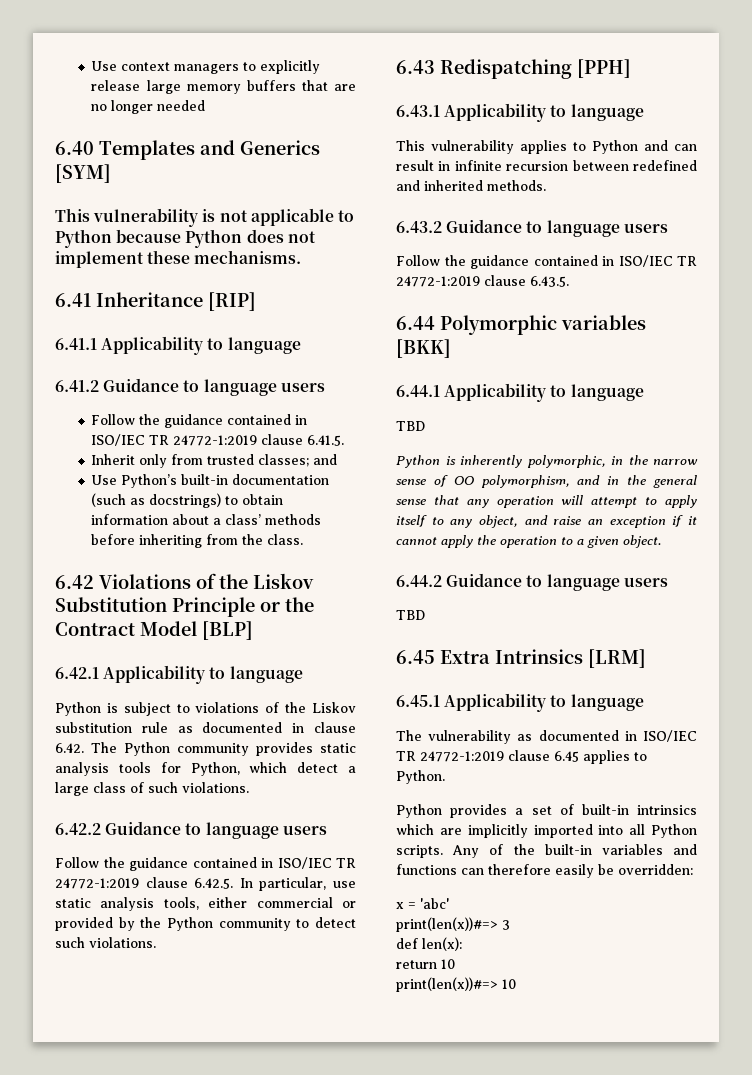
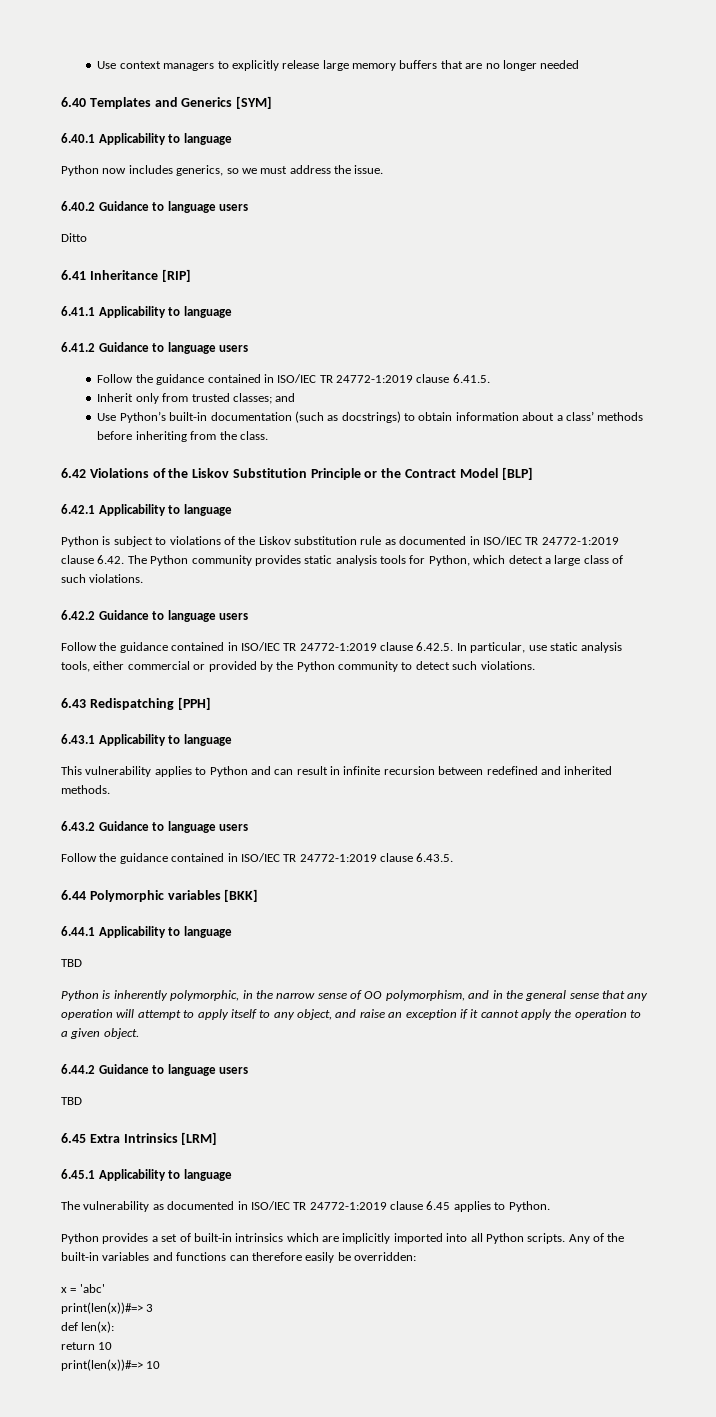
[55,208,354,227] [55,229,316,248] [55,250,302,268] This vulnerability is not applicable to Python because Python does not implement these mechanisms. -> [61,133,232,145] [61,165,384,176] [61,201,249,213] [61,233,87,242] 6.40.1 Applicability to language // Python now includes generics, so we must address the issue. // 6.40.2 Guidance to language users // Ditto
(305, 728) none -> [482,536,619,545] ISO/IEC TR 24772-1:2019

